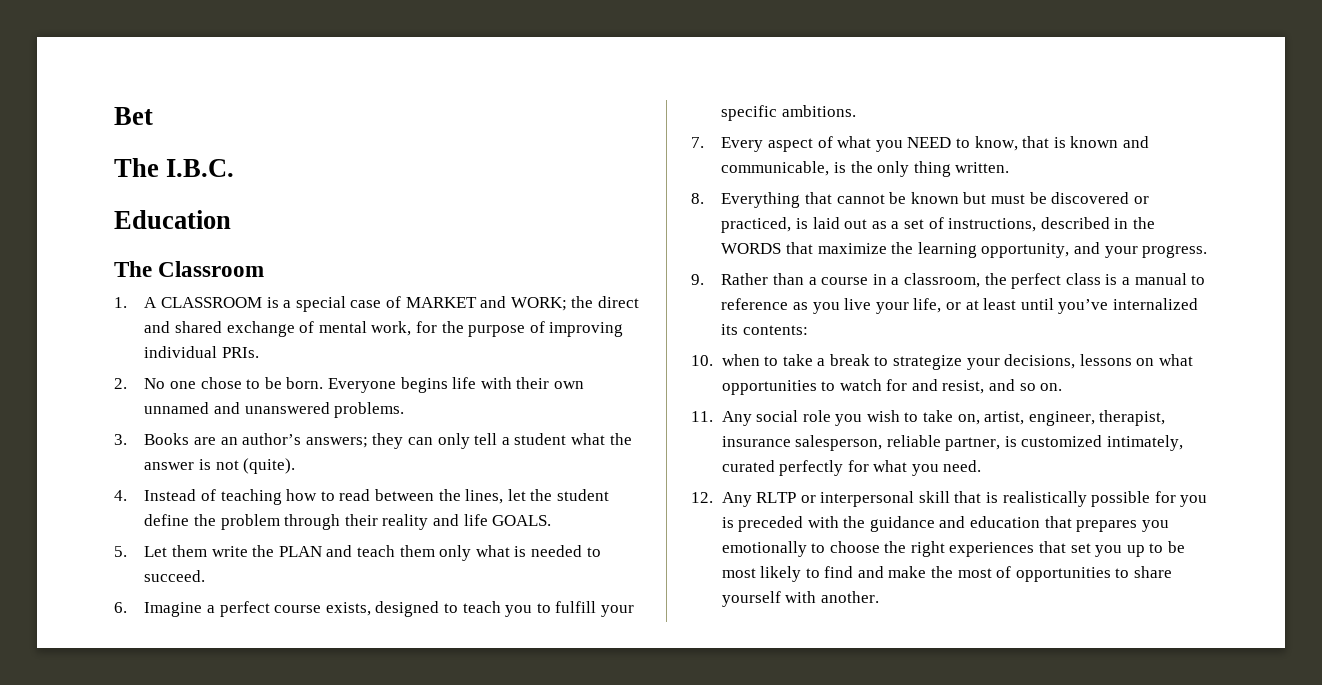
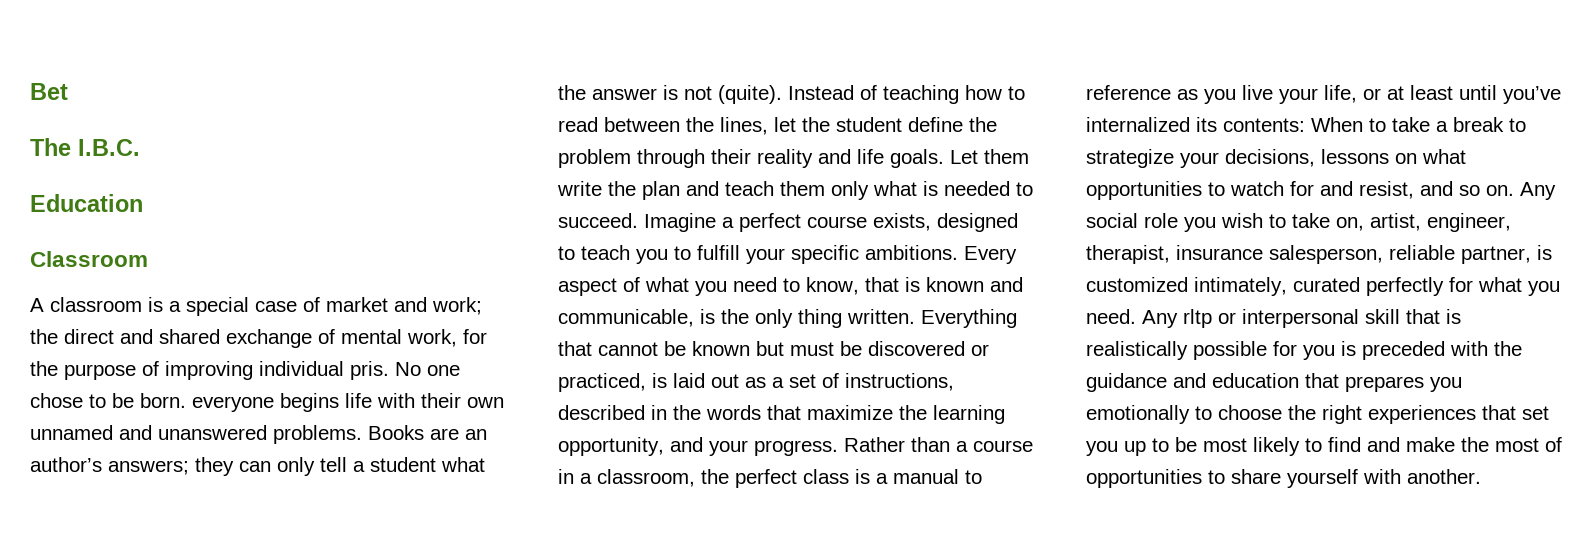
[114,261,152,277] The -> (143, 203) none
[114,297,263,308] 1. A CLASSROOM -> [30,297,142,312] A classroom
[405,296,567,311] MARKET and WORK; -> [326,297,482,315] market and work;
[222,347,260,358] [114,378,127,389] PRIs. // 2. -> [350,361,389,380] pris.
[328,378,397,393] Everyone -> [192,396,274,412] everyone
[114,434,127,445] // 3. -> (362, 434) none
[114,490,127,501] // 4. -> (782, 94) none
[492,515,552,526] [114,546,127,557] GOALS. // 5. -> [890,149,944,168] goals.
[278,546,322,557] PLAN -> [642,181,680,200] plan
[114,602,127,613] // 6. -> (638, 220) none
[691,137,704,148] // 7. -> (958, 252) none
[907,137,952,148] NEED -> [733,277,777,292] need
[691,193,704,204] // 8. -> (915, 316) none
[721,243,782,254] WORDS -> [706,405,761,420] words
[691,274,704,285] // 9. -> (838, 448) none
[691,354,760,366] // 10. when -> [1311,117,1363,132] When
[691,411,713,422] // 11. -> (1514, 190) none
[691,492,797,507] // 12. Any RLTP -> [1142,309,1212,328] Any rltp

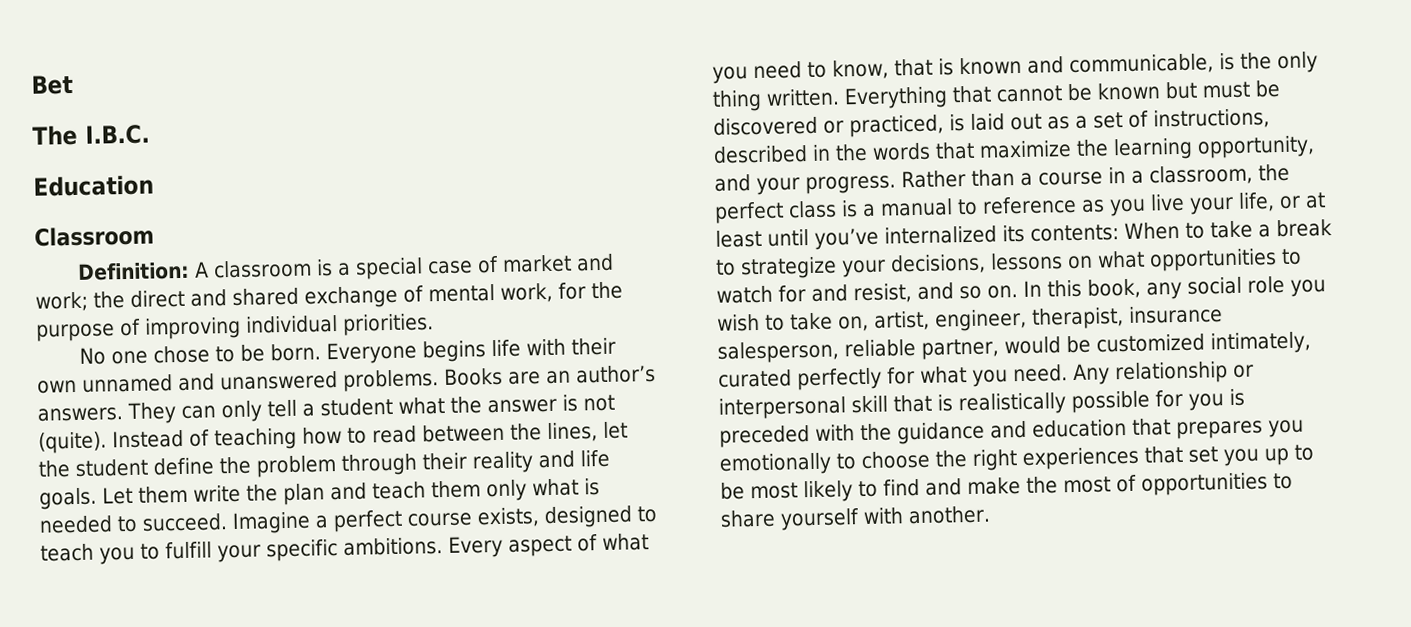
(148, 259) none -> [77,261,191,281] Definition:
[350,361,389,380] pris. -> [342,313,434,336] priorities. //
[192,396,274,412] everyone -> [326,341,418,365] Everyone
[108,457,234,476] answers; they -> [37,402,176,425] answers. They
[1520,182,1556,200] Any -> [1023,278,1182,300] In this book, any
[1537,245,1552,260] is -> [1004,335,1091,355] would be
[1183,309,1212,328] rltp -> [1115,361,1228,385] relationship

